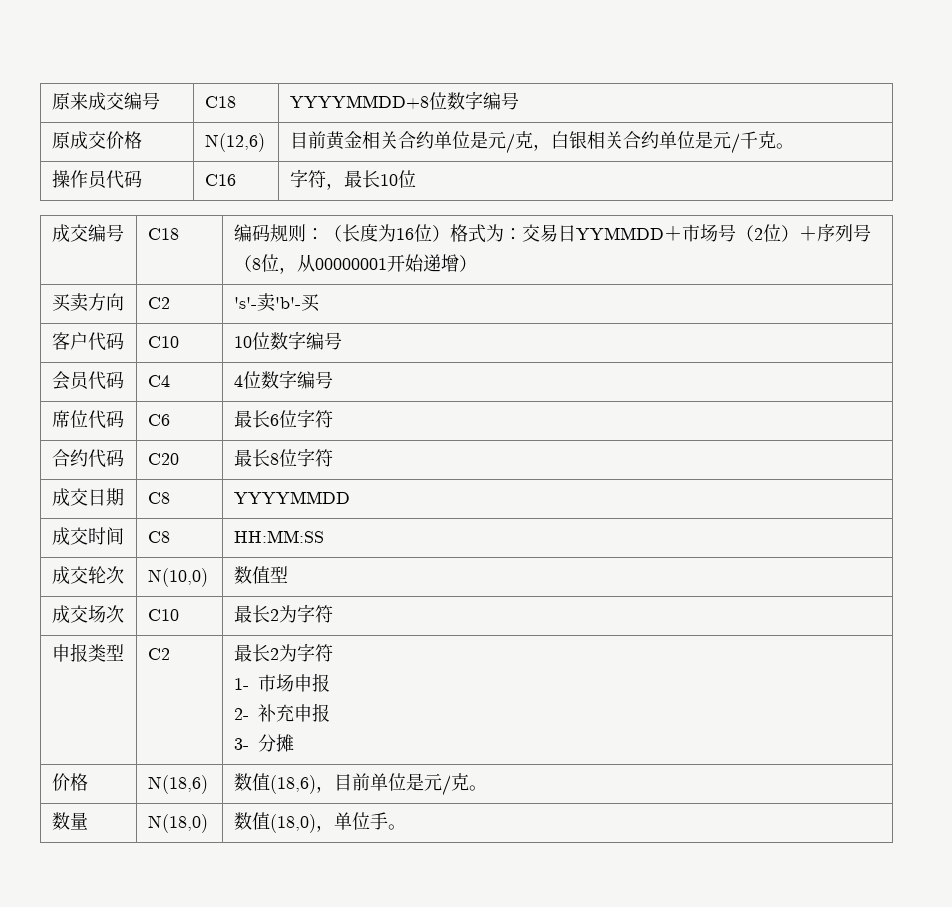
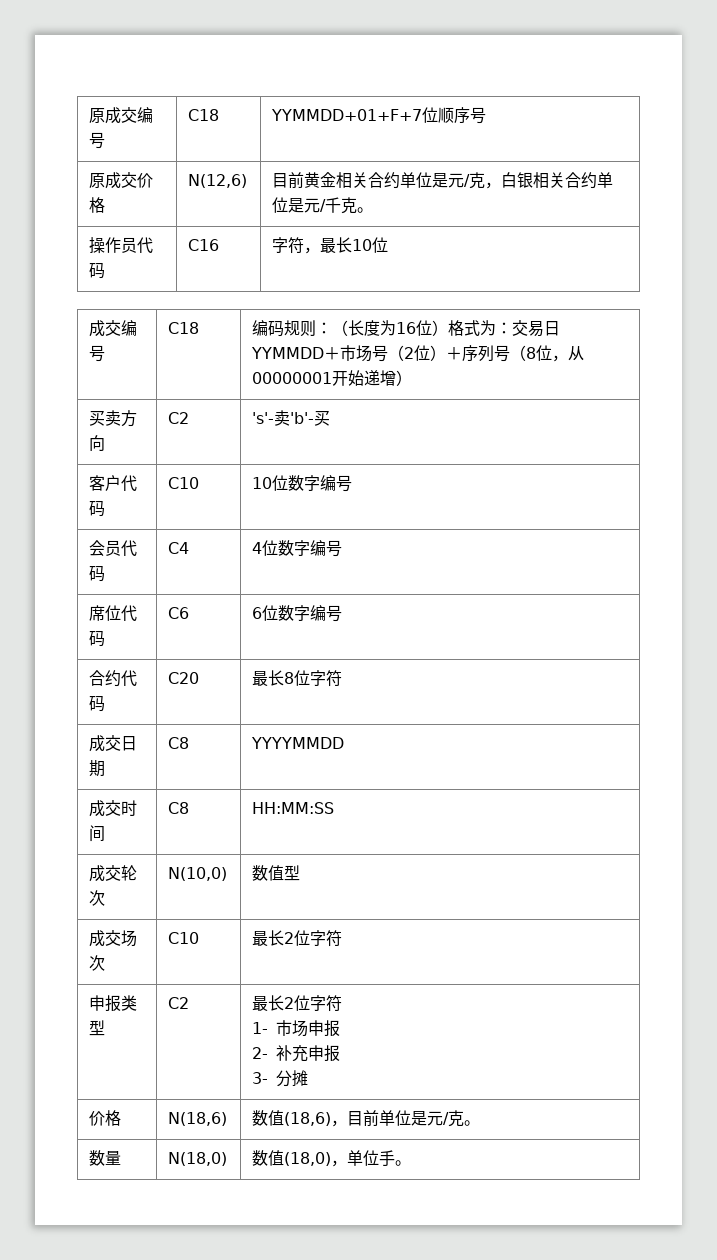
[52,92,161,110] [205,96,237,108] [290,91,502,110] 原来成交编号 | C18 | YYYYMMDD+8位数字编 -> [89,107,154,124] [89,132,106,149] [188,109,220,121] [271,107,471,124] 原成交编号 | C18 | YYMMDD+01+F+7位顺序
[234,409,334,428] 最长6位字符 -> [252,605,343,622] 6位数字编号
[279,605,298,623] 为 -> [294,930,311,946] 位
[279,644,298,662] 为 -> [294,995,311,1011] 位

